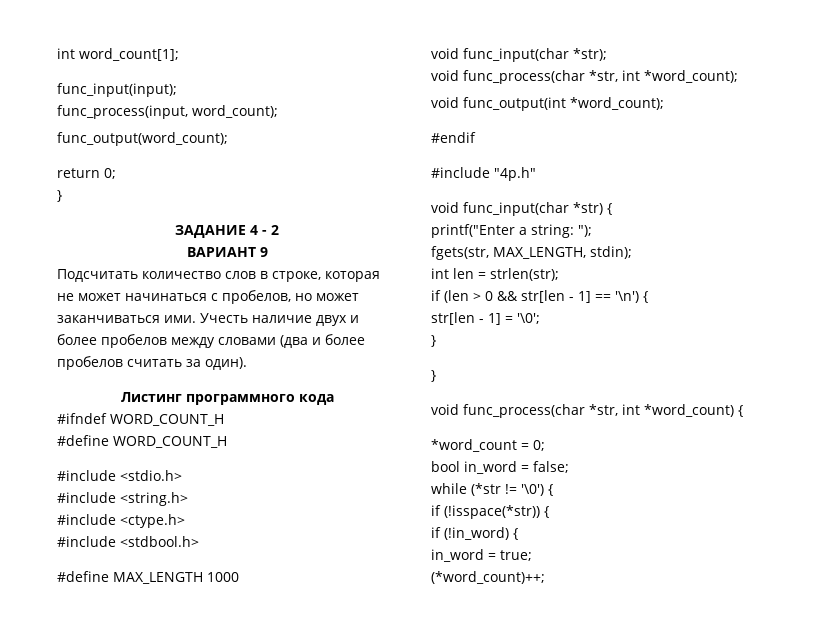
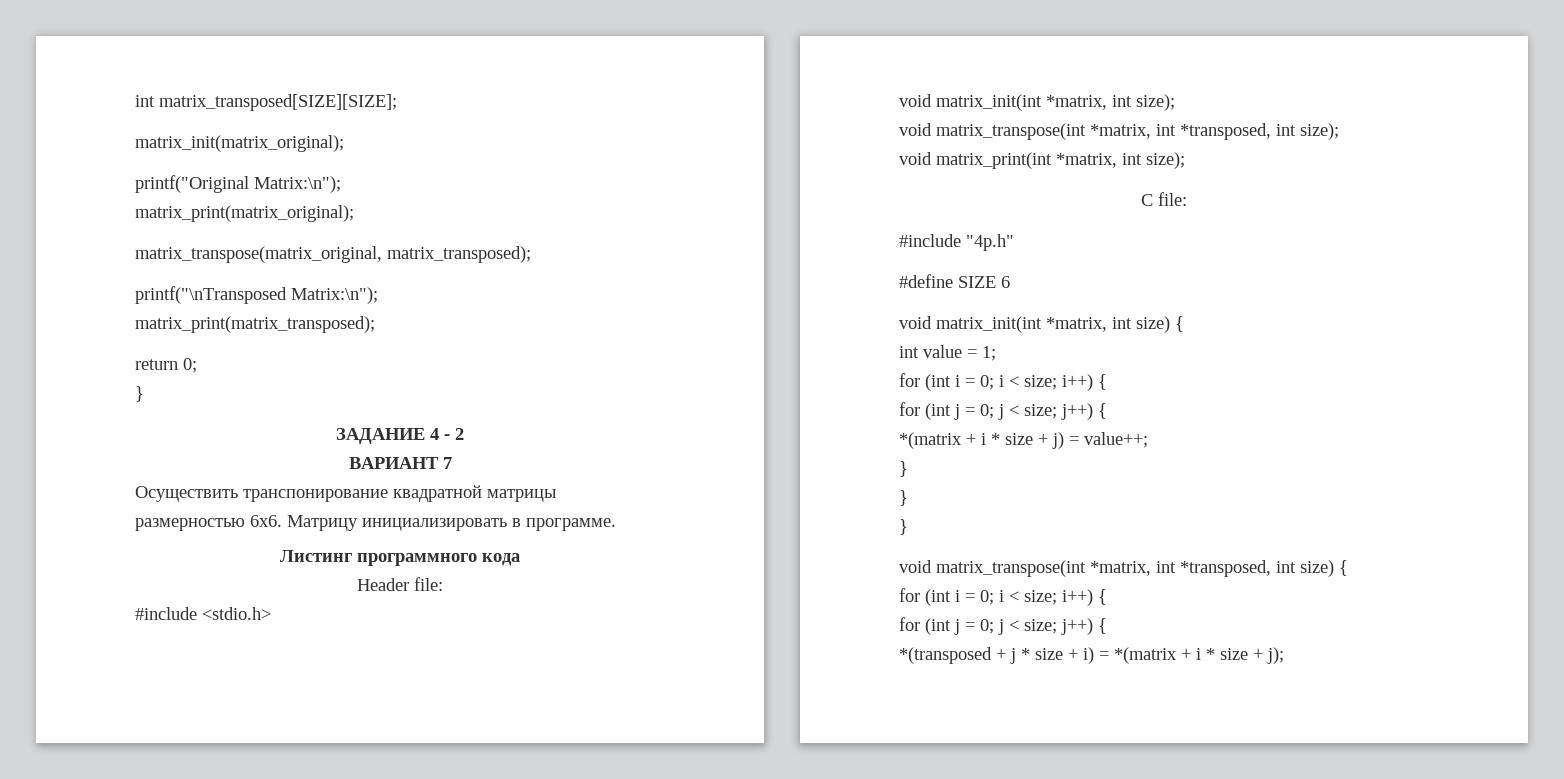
[57,48,179,61] [57,83,177,97] [57,105,278,119] [57,132,228,146] int word_count[1]; // func_input(input); // func_process(input, word_count); // func_output(word_count); -> [135,94,397,111] [135,135,344,152] [135,175,341,193] [135,205,354,222] [135,246,531,263] [135,286,378,304] [135,316,375,333] int matrix_transposed[SIZE][SIZE]; // matrix_init(matrix_original); // printf("Original Matrix:\n"); // matrix_print(matrix_original); // matrix_transpose(matrix_original, matrix_transposed); // printf("\nTransposed Matrix:\n"); // matrix_print(matrix_transposed);
[259,247,268,257] [57,269,380,282] [57,290,359,304] [57,313,359,326] [57,334,365,348] [57,356,247,370] [120,392,334,405] [57,413,224,426] [57,435,227,448] [57,470,182,481] [57,492,188,506] [57,514,185,528] [57,536,199,547] [57,571,239,584] [431,48,607,62] [431,70,738,84] [431,97,664,111] [431,132,476,143] [431,167,536,181] [431,202,612,216] [431,224,592,238] [431,246,632,260] [431,268,559,281] [431,290,648,303] [431,312,540,325] [431,335,436,347] [431,370,436,382] [431,404,743,418] [431,439,545,452] [431,461,569,474] [431,483,553,496] [431,505,549,519] [431,527,518,540] [431,549,532,562] [431,571,545,584] 9 // Подсчитать количество слов в строке, которая не может начинаться с пробелов, но может заканчиваться ими. Учесть наличие двух и более пробелов между словами (два и более пробелов считать за один). // Листинг программного кода // #ifndef WORD_COUNT_H // #define WORD_COUNT_H // #include <stdio.h> // #include <string.h> // #include <ctype.h> // #include <stdbool.h> // #define MAX_LENGTH 1000 // void func_input(char *str); // void func_process(char *str, int *word_count); // void func_output(int *word_count); // #endif // #include "4p.h" // void func_input(char *str) { // printf("Enter a string: "); // fgets(str, MAX_LENGTH, stdin); // int len = strlen(str); // if (len > 0 && str[len - 1] == '\n') { // str[len - 1] = '\0'; // } // } // void func_process(char *str, int *word_count) { // *word_count = 0; // bool in_word = false; // while (*str != '\0') { // if (!isspace(*str)) { // if (!in_word) { // in_word = true; // (*word_count)++; -> [442,457,452,469] [135,485,556,502] [135,515,616,531] [280,550,520,566] [357,577,443,591] [135,607,271,620] [899,94,1175,111] [899,123,1339,140] [899,152,1185,169] [1141,192,1187,206] [899,234,1014,251] [899,274,1010,288] [899,316,1184,333] [899,345,996,361] [899,373,1107,391] [899,402,1107,420] [899,432,1148,449] [899,461,908,477] [899,490,908,506] [899,519,908,535] [899,560,1348,577] [899,588,1107,606] [899,617,1107,635] [899,647,1284,664] 7 // Осуществить транспонирование квадратной матрицы размерностью 6х6. Матрицу инициализировать в программе. // Листинг программного кода // Header file: // #include <stdio.h> // void matrix_init(int *matrix, int size); // void matrix_transpose(int *matrix, int *transposed, int size); // void matrix_print(int *matrix, int size); // C file: // #include "4p.h" // #define SIZE 6 // void matrix_init(int *matrix, int size) { // int value = 1; // for (int i = 0; i < size; i++) { // for (int j = 0; j < size; j++) { // *(matrix + i * size + j) = value++; // } // } // } // void matrix_transpose(int *matrix, int *transposed, int size) { // for (int i = 0; i < size; i++) { // for (int j = 0; j < size; j++) { // *(transposed + j * size + i) = *(matrix + i * size + j);

